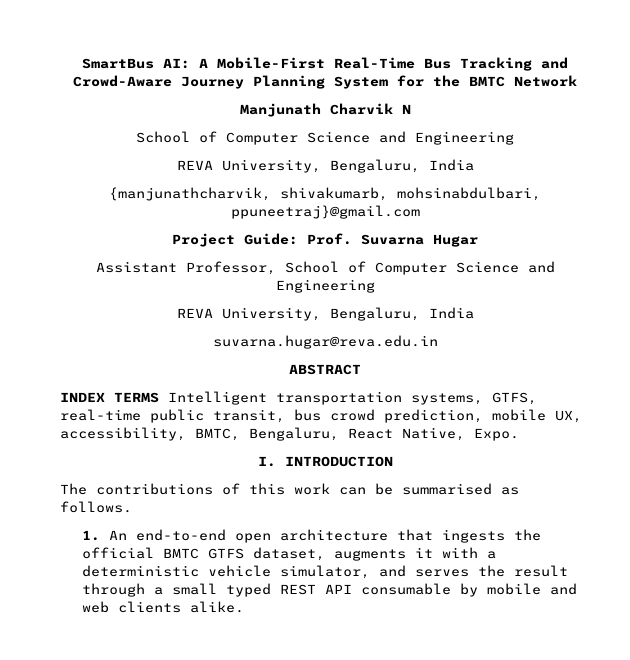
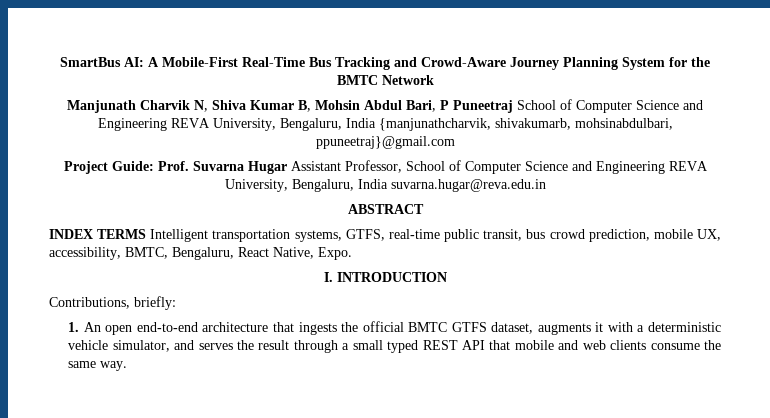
[401,104,411,114] [136,131,514,145] [176,159,474,173] N // School of Computer Science and Engineering // REVA University, Bengaluru, India // -> [194,99,703,113] [97,118,376,131] N, Shiva Kumar B, Mohsin Abdul Bari, P Puneetraj School of Computer Science and Engineering REVA University, Bengaluru, India
(478, 240) // -> (287, 167) none
[176,307,474,321] // REVA University, Bengaluru, India // -> [668,161,708,171] [224,179,388,192] REVA University, Bengaluru, India
[60,483,519,495] [60,501,132,513] The contributions of this work can be summarised as follows. -> [49,296,176,310] Contributions, briefly:
[136,529,272,543] end-to-end open -> [105,322,198,335] open end-to-end
[361,583,479,597] consumable by -> [489,340,511,350] that
[190,601,245,613] alike. -> [650,340,721,350] [68,361,128,371] consume the same way.

